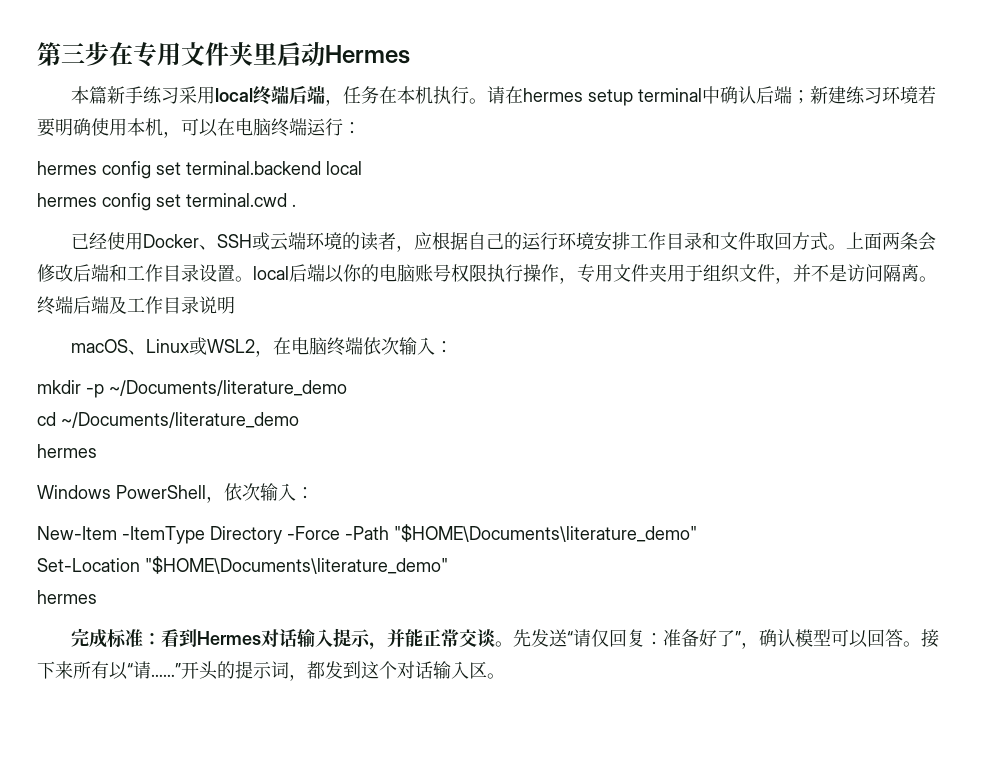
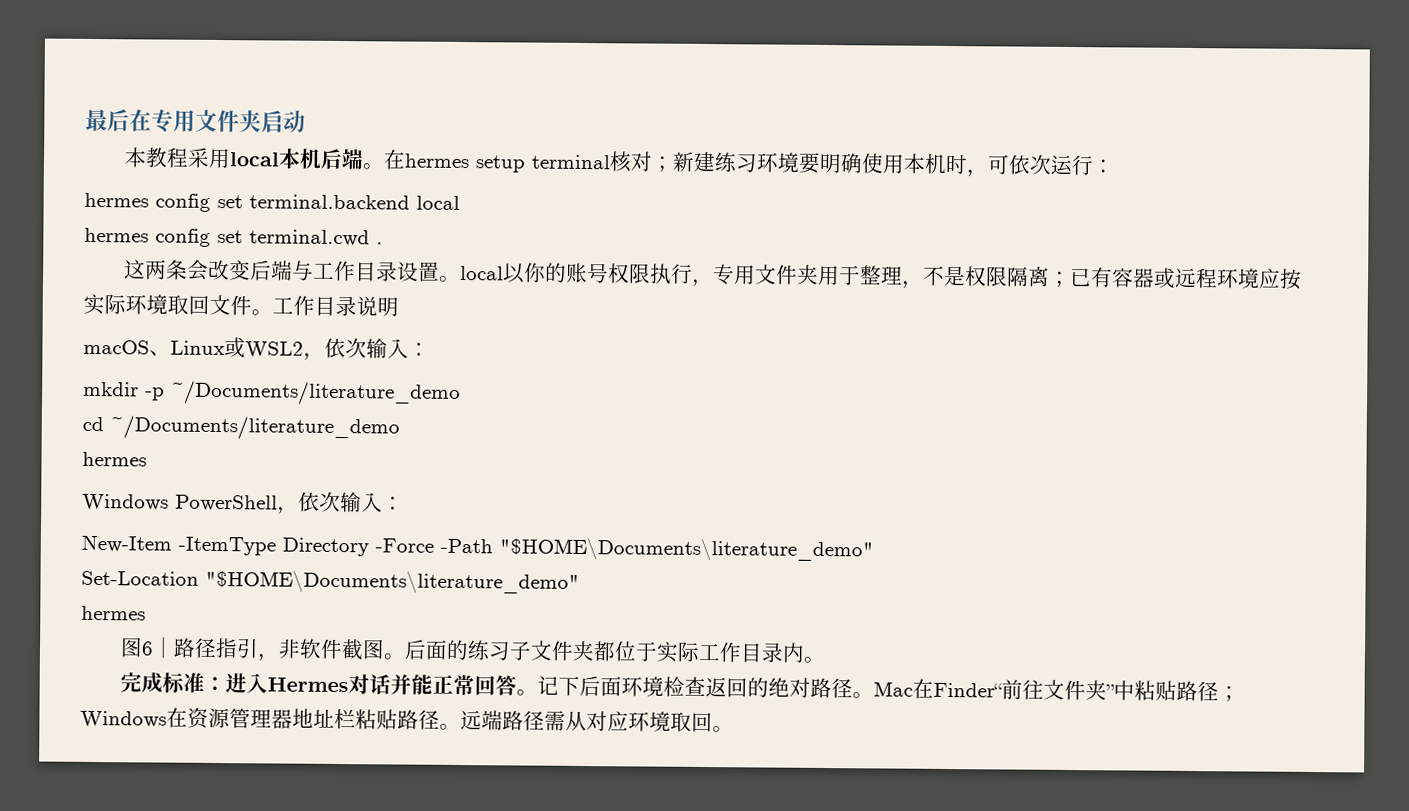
[37,42,109,66] 第三步 -> [85,108,130,132] 最后
[253,42,277,65] 里 -> (262, 121) none
[325,45,410,64] [71,85,506,106] Hermes // 本篇新手练习采用local终端后端，任务在本机执行。请 -> [123,147,384,170] // 本教程采用local本机后端。
[702,86,793,104] 中确认后端 -> [608,151,653,173] 核对
[918,86,937,104] 若 -> (800, 162) none
[163,118,307,138] ，可以在电脑终端 -> [944,153,1052,178] 时，可依次
[71,231,937,252] [37,264,127,282] 已经使用Docker、SSH或云端环境的读者，应根据自己的运行环境安排工作目录和文件取回方式。上面两条会修改后端和 -> [123,259,314,281] 这两条会改变后端与
[289,264,415,283] 后端以你的电脑 -> [501,262,567,284] 以你的
[523,264,559,282] 操作 -> (693, 273) none
[703,264,937,284] [37,296,127,315] 组织文件，并不是访问隔离。终端后端及 -> [858,265,1302,290] [83,293,273,316] 整理，不是权限隔离；已有容器或远程环境应按实际环境取回文件。
[273,337,364,356] 在电脑终端 -> (325, 356) none
(97, 597) none -> [119,636,825,663] // 图6｜路径指引，非软件截图。后面的练习子文件夹都位于实际工作目录内。
[161,629,198,647] 看到 -> [224,673,268,694] 进入
[297,628,940,650] [37,661,487,681] 输入提示，并能正常交谈。先发送“请仅回复：准备好了”，确认模型可以回答。接下来所有以“请……”开头的提示词，都发到这个对话输入区 -> [389,674,1240,702] [80,707,713,733] 并能正常回答。记下后面环境检查返回的绝对路径。Mac在Finder“前往文件夹”中粘贴路径；Windows在资源管理器地址栏粘贴路径。远端路径需从对应环境取回

